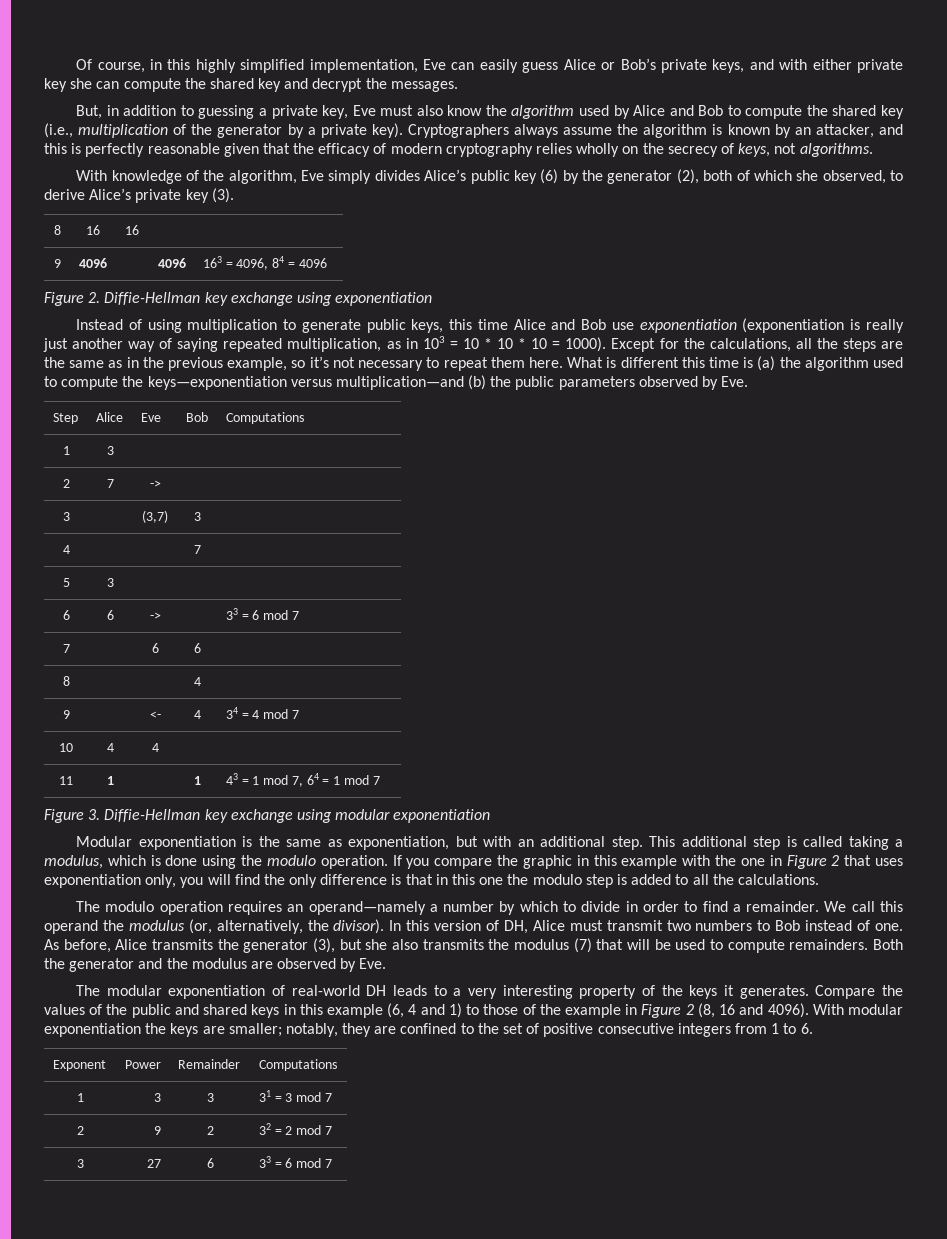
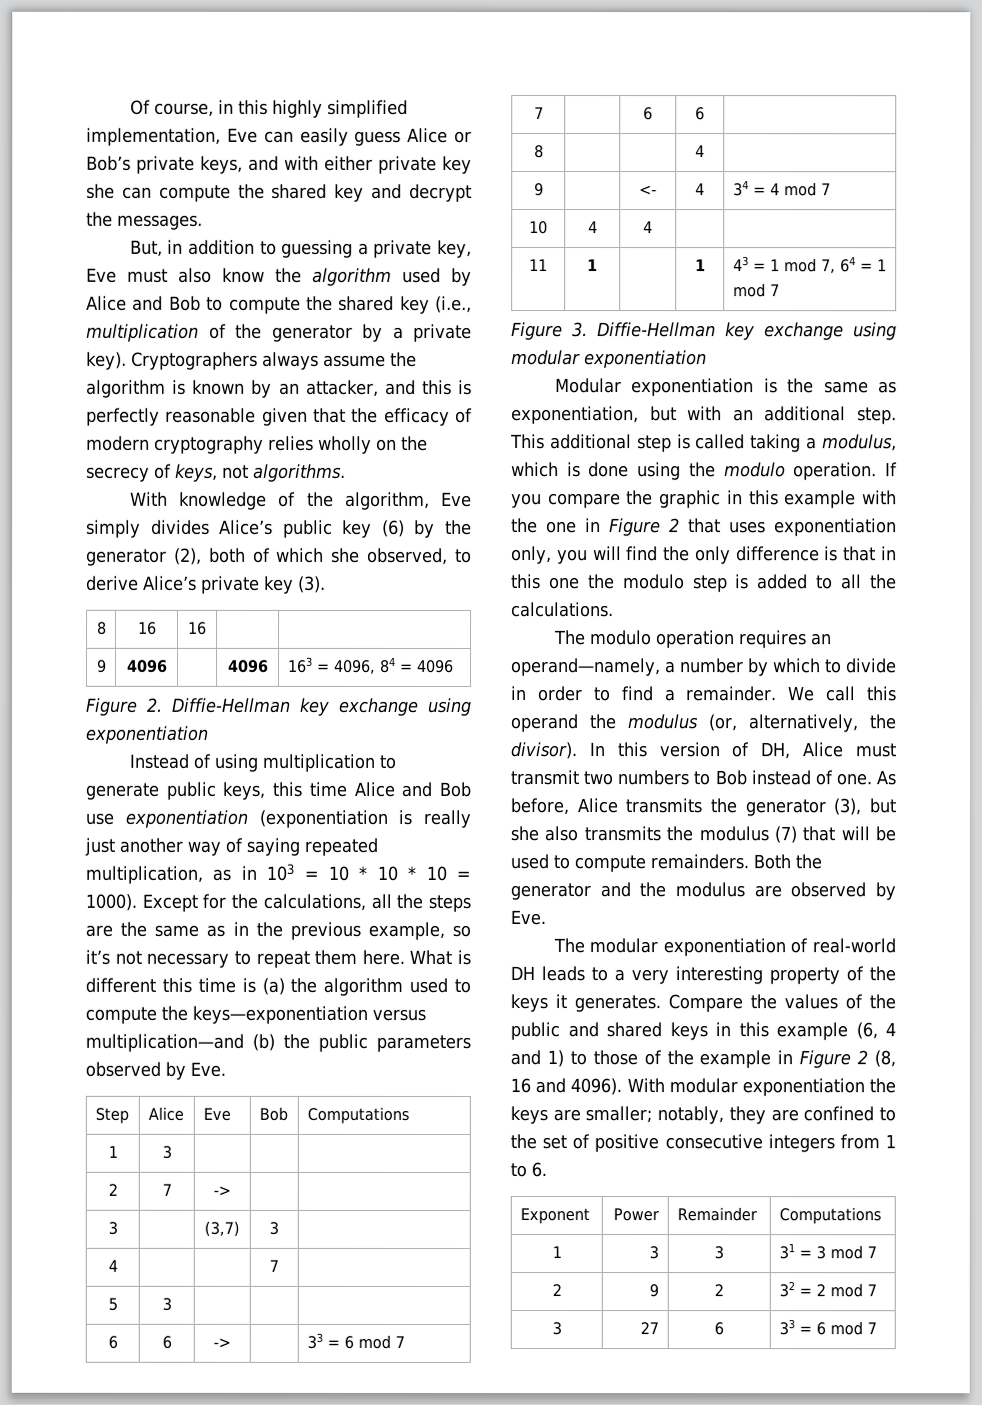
[308,901,426,915] operand—namely -> [511,658,661,677] operand—namely,

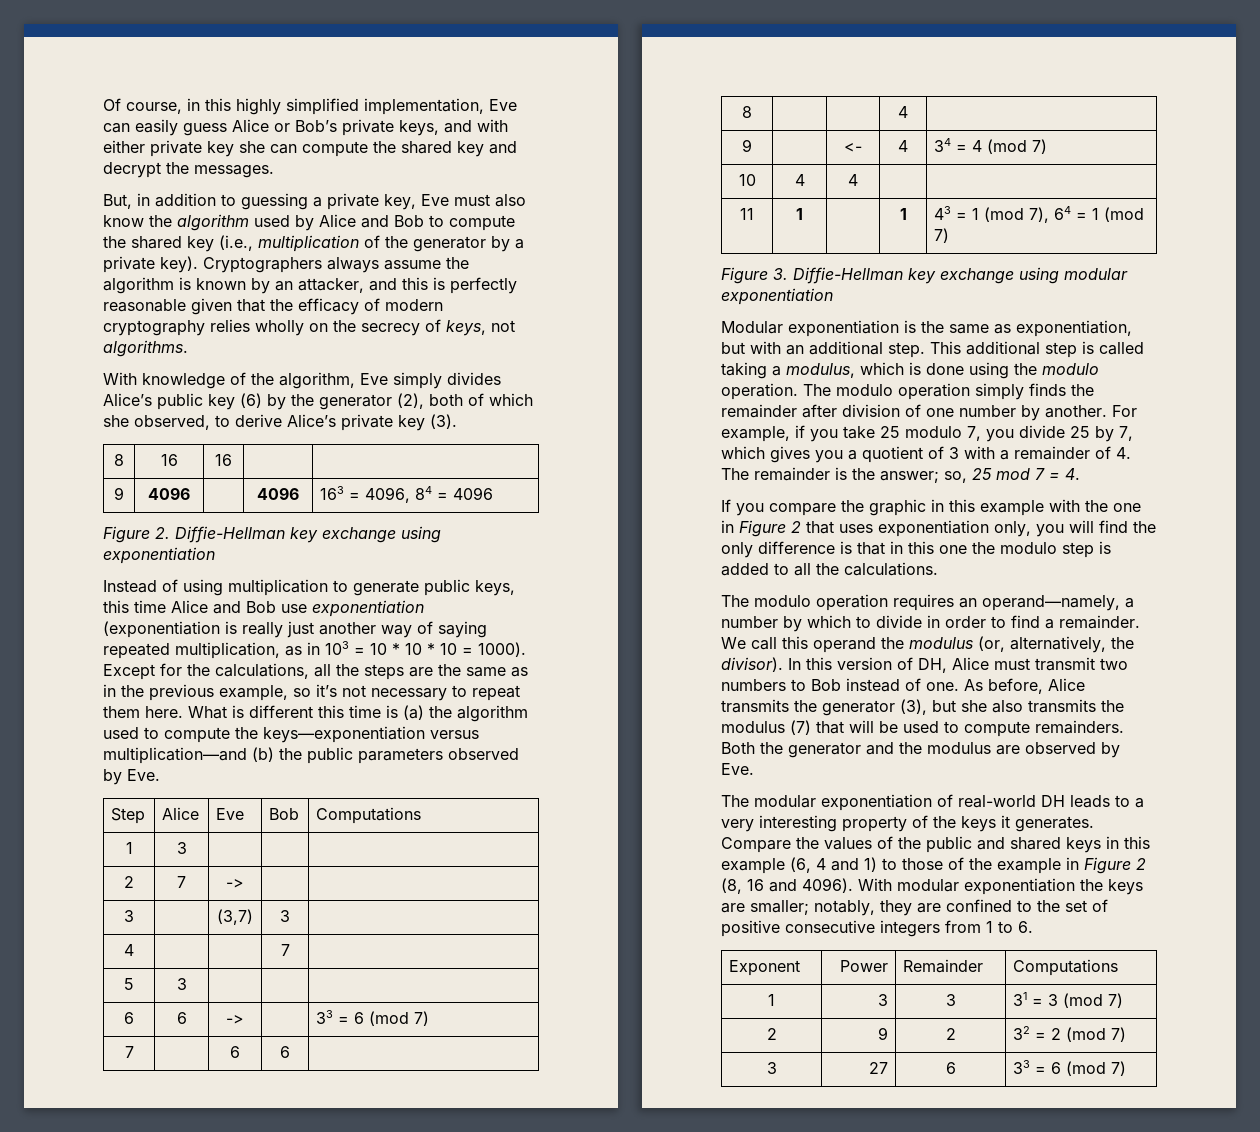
[357,1334,405,1349] mod 7 -> [369,1011,430,1026] (mod 7)
[783,182,831,197] mod 7 -> [987,139,1048,154] (mod 7)
[783,258,836,274] mod 7, -> [984,207,1050,223] (mod 7),
[732,283,780,298] mod 7 -> [1104,207,1145,222] [934,228,950,243] (mod 7)
(878, 471) none -> [803,383,1094,400] [721,404,1137,421] [721,425,1133,442] [721,446,1131,463] [721,467,1080,483] The modulo operation simply finds the remainder after division of one number by another. For example, if you take 25 modulo 7, you divide 25 by 7, which gives you a quotient of 3 with a remainder of 4. The remainder is the answer; so, 25 mod 7 = 4. //
[829,1245,877,1260] mod 7 -> [1063,993,1124,1008] (mod 7)
[829,1283,877,1298] mod 7 -> [1066,1027,1127,1042] (mod 7)
[829,1321,877,1336] mod 7 -> [1066,1061,1127,1076] (mod 7)

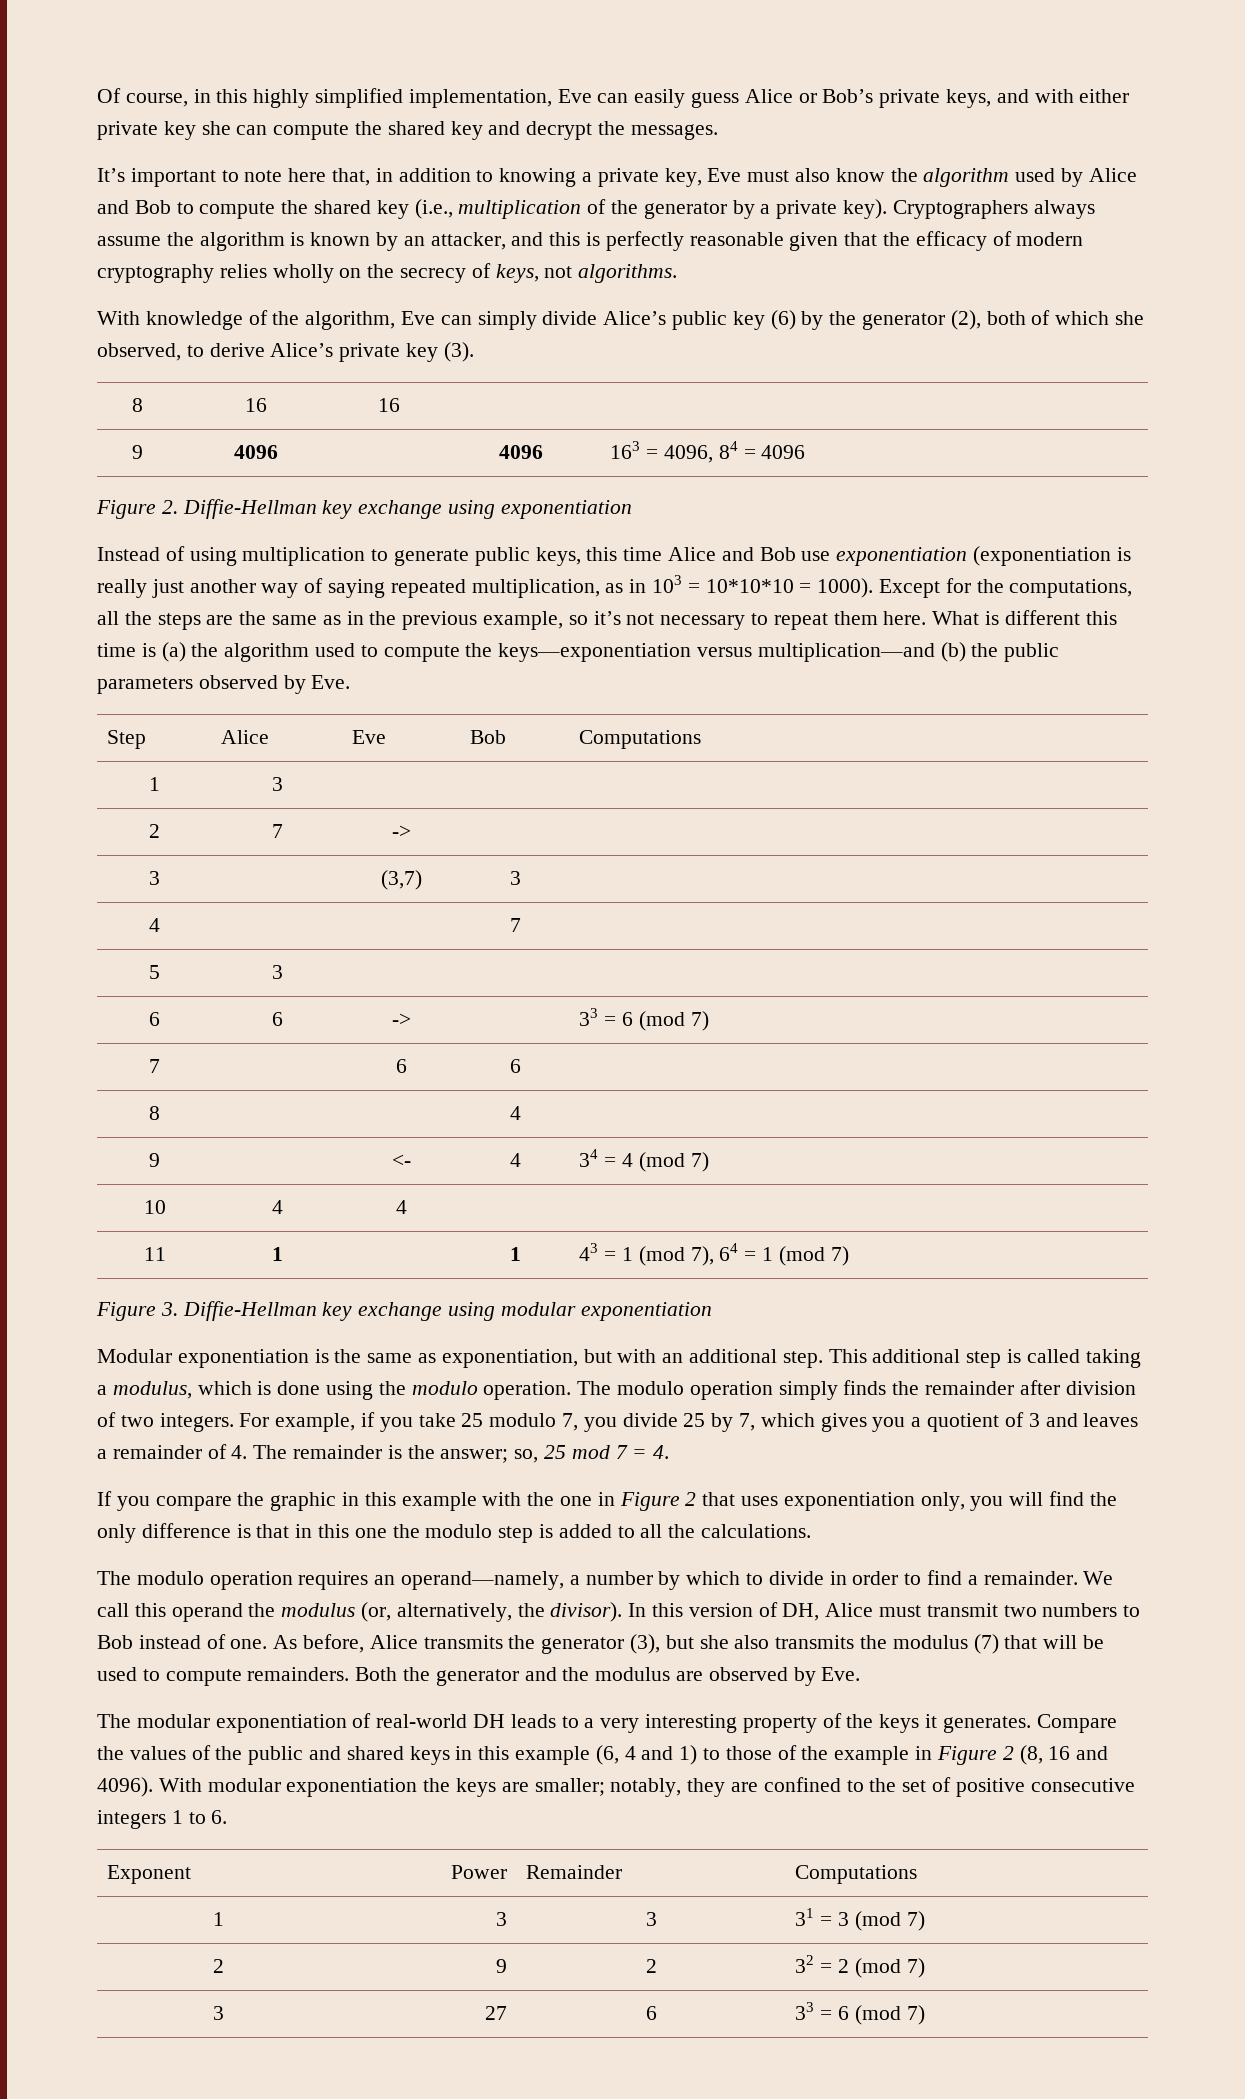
[103,194,132,209] But, -> [97,168,371,187] It’s important to note here that,
[241,193,308,210] guessing -> [499,168,577,187] knowing
[393,372,501,389] simply divides -> [440,311,598,330] can simply divide
[370,643,457,655] 10 * 10 * 10 -> [705,579,794,593] 10*10*10
[215,663,309,679] calculations, -> [1009,579,1133,598] computations,
[926,405,1107,421] one number by another. -> [120,1413,234,1432] two integers.
[964,446,995,459] with -> [1045,1413,1139,1427] and leaves
[945,920,981,933] from -> (166, 1819) none

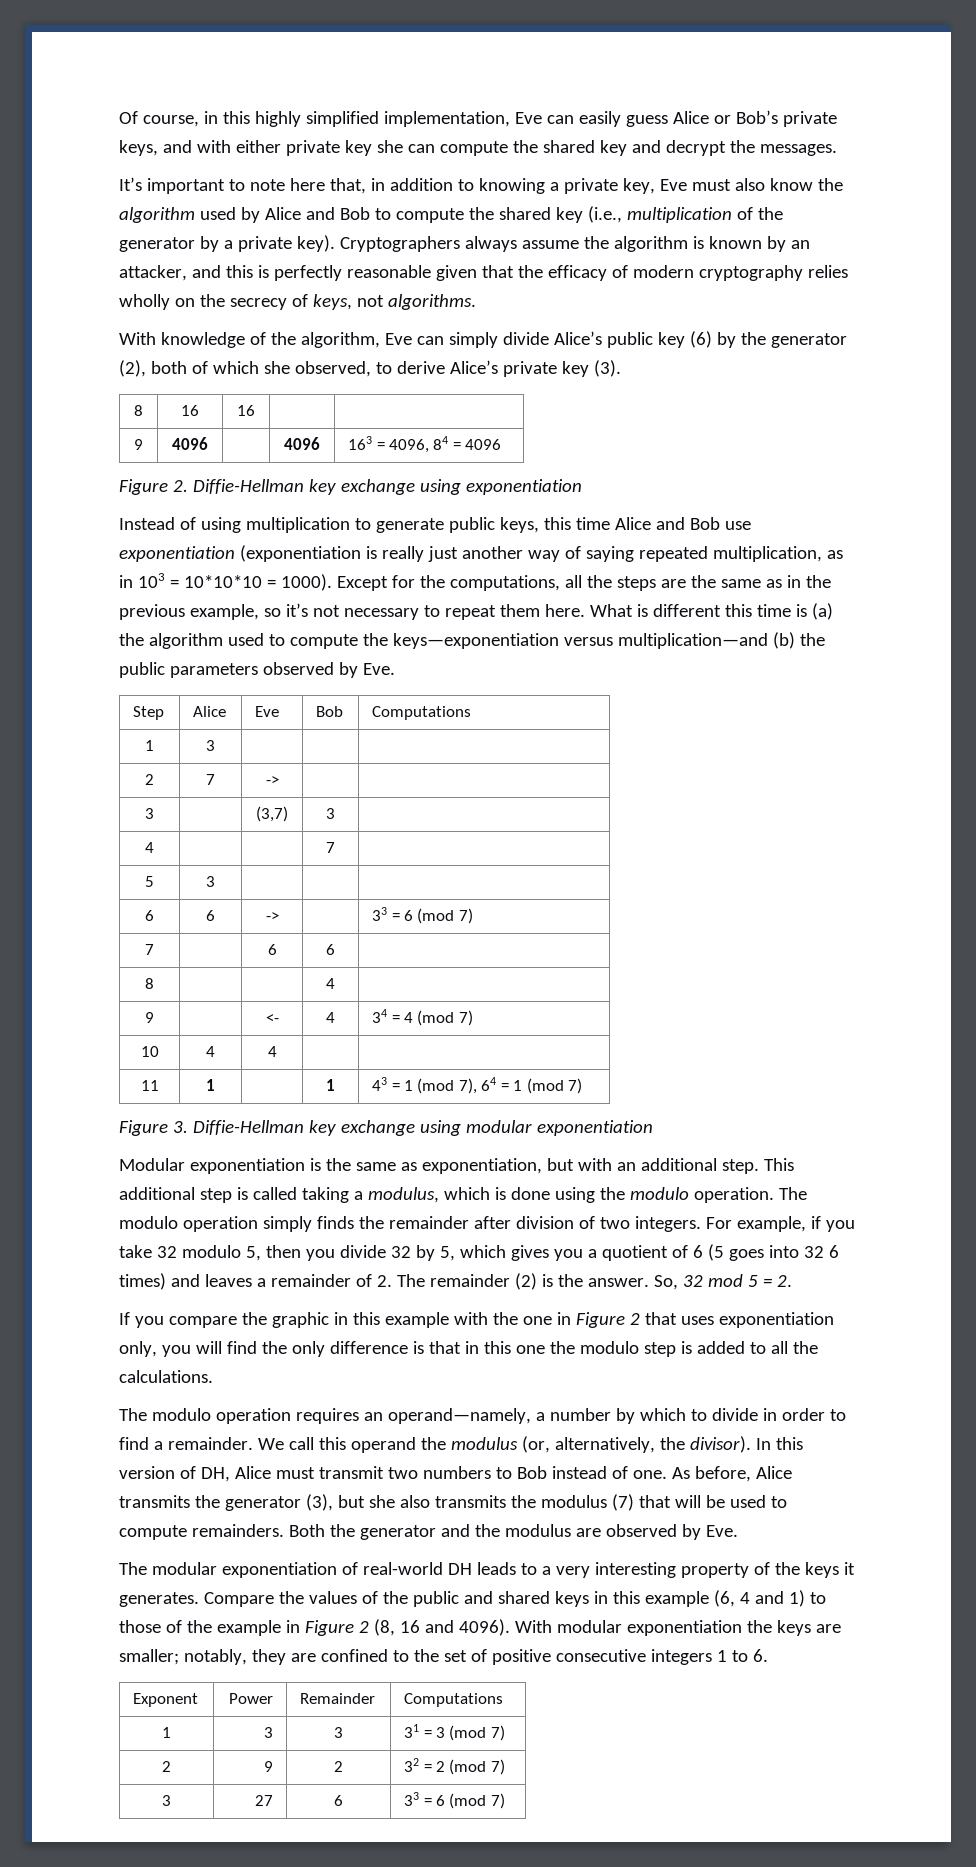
[461,1413,756,1432] 25 modulo 7, you divide 25 by 7, -> [156,1245,455,1261] 32 modulo 5, then you divide 32 by 5,
[1028,1413,1040,1427] 3 -> [692,1244,839,1261] [119,1273,166,1290] 6 (5 goes into 32 6 times)
[231,1445,248,1459] 4. -> [376,1275,392,1287] 2.
[387,1445,670,1463] is the answer; so, 25 mod 7 = 4. -> [514,1273,792,1290] (2) is the answer. So, 32 mod 5 = 2.

